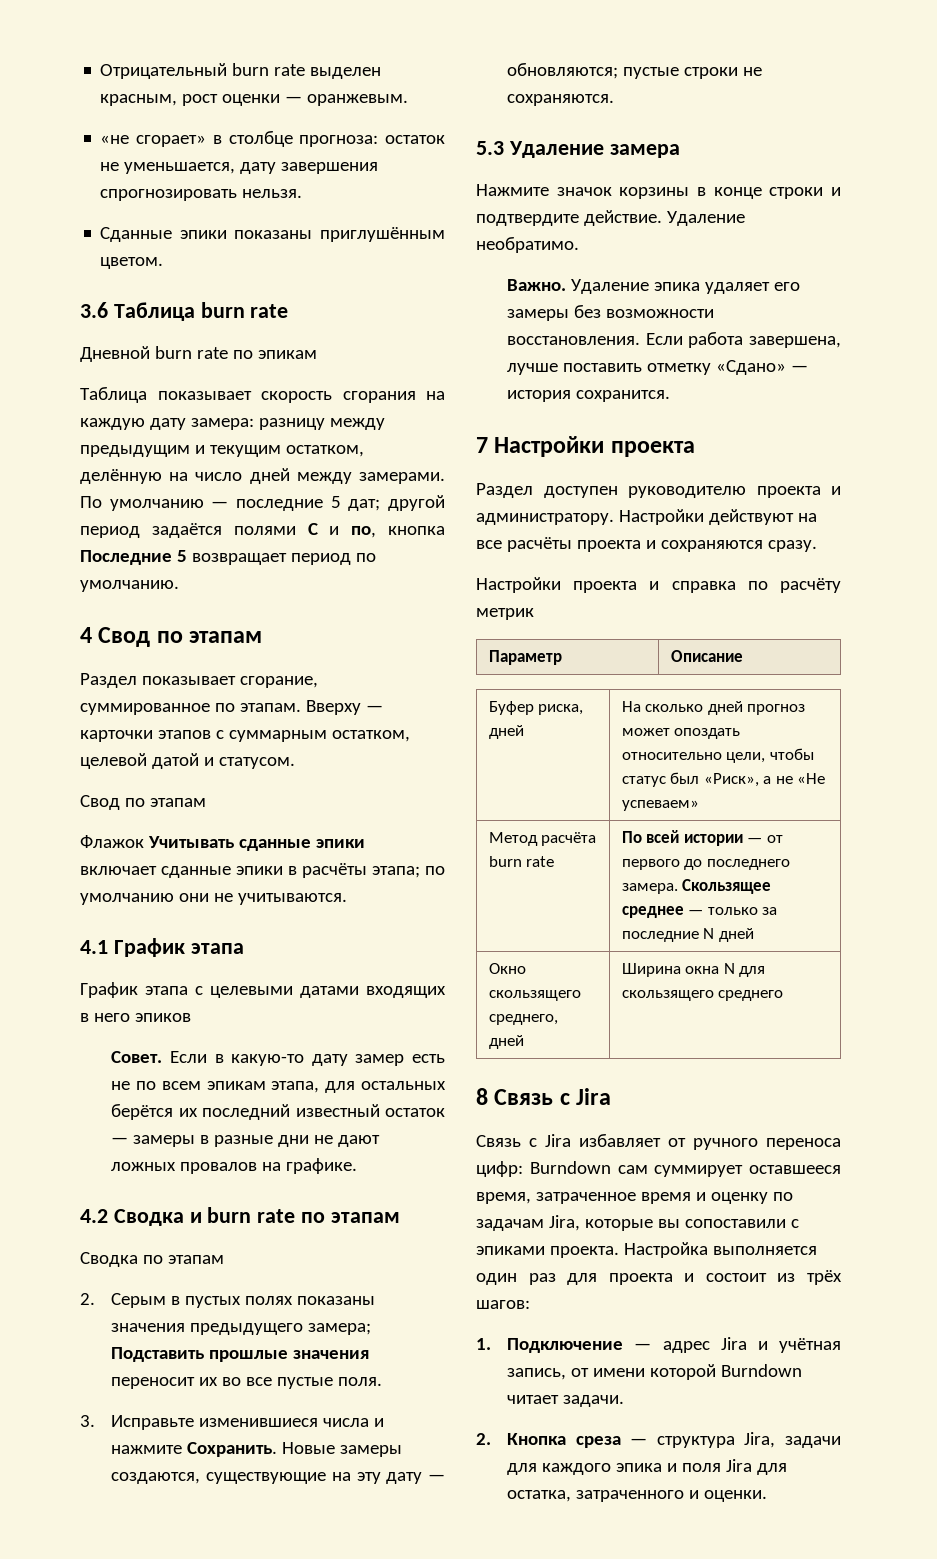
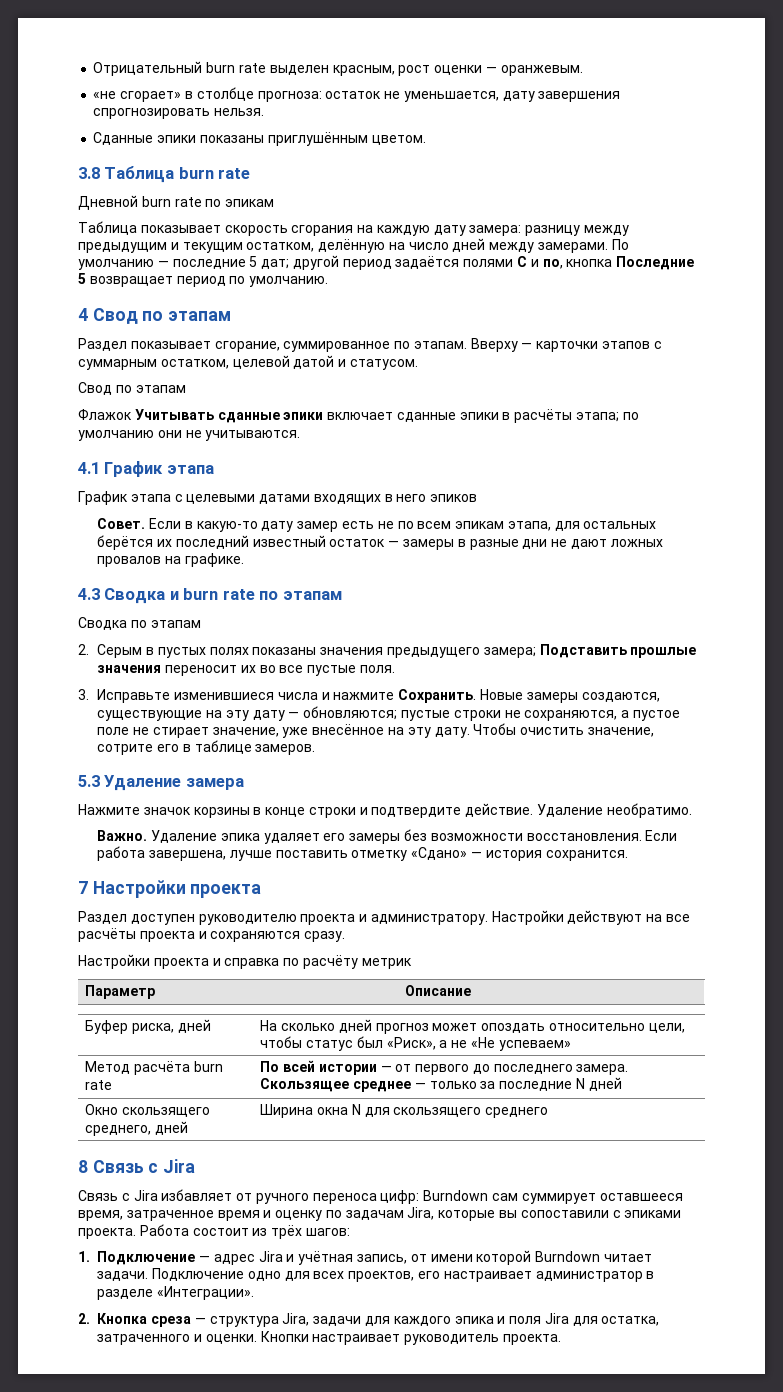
[80,302,108,318] 3.6 -> [78,167,100,179] 3.8
[80,1209,108,1223] 4.2 -> [78,588,100,600] 4.3
[507,94,615,106] сохраняются. -> [524,710,680,721] [97,723,654,738] [97,740,316,755] сохраняются, а пустое поле не стирает значение, уже внесённое на эту дату. Чтобы очистить значение, сотрите его в таблице замеров.
[623,1242,817,1258] [476,1273,695,1285] Настройка выполняется один раз для проекта и -> [139,1224,189,1236] Работа
(625, 1401) none -> [152,1268,655,1282] [97,1286,255,1300] Подключение одно для всех проектов, его настраивает администратор в разделе «Интеграции».
(768, 1496) none -> [260,1331,562,1345] Кнопки настраивает руководитель проекта.

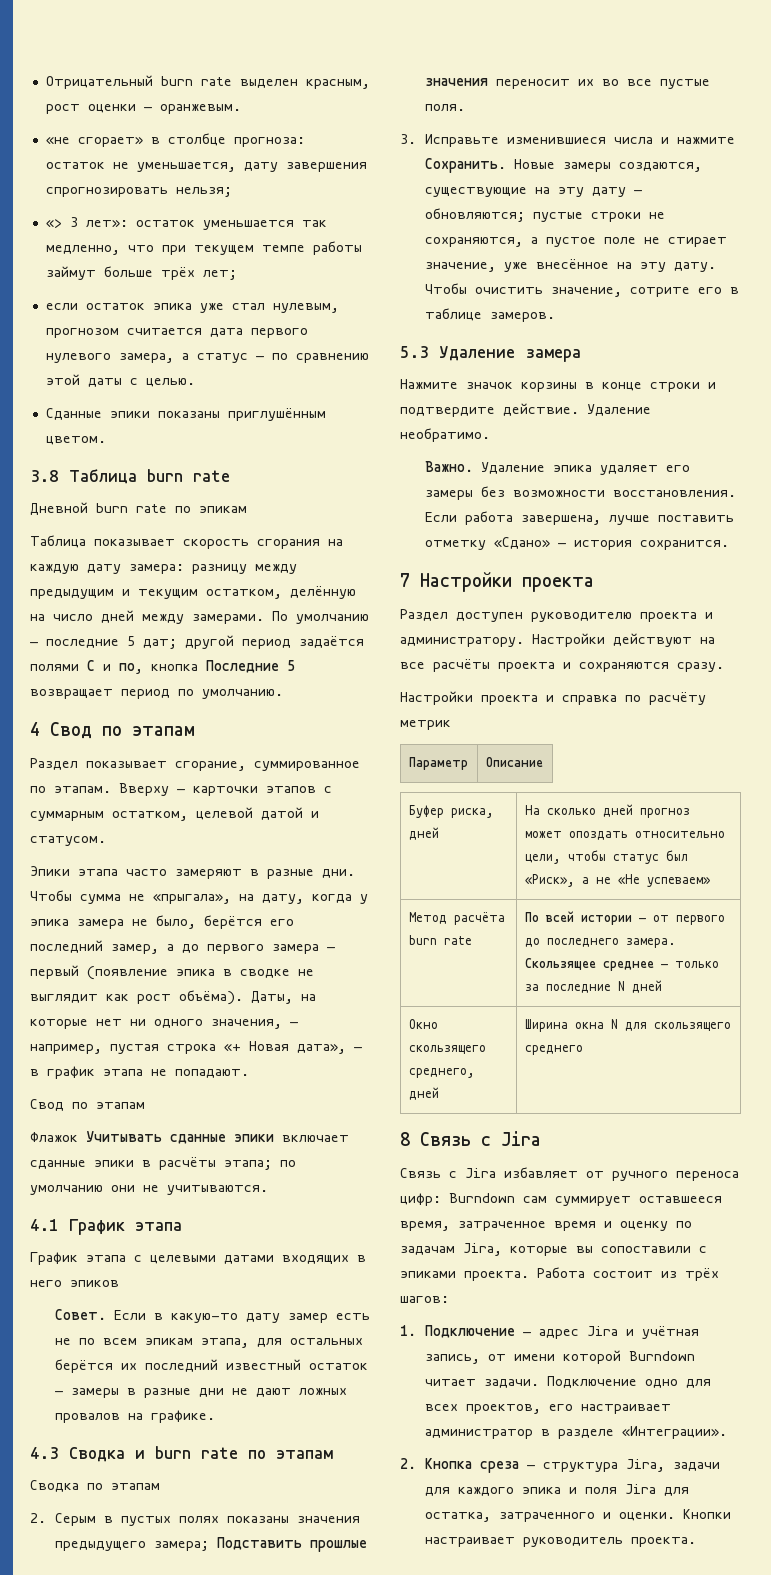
[214,108,265,116] нельзя. -> [175,187,232,197] [45,217,327,230] [45,241,362,255] [45,266,237,280] [45,303,339,313] [45,328,308,338] [45,353,369,363] [45,374,195,387] нельзя; // «> 3 лет»: остаток уменьшается так медленно, что при текущем темпе работы займут больше трёх лет; // если остаток эпика уже стал нулевым, прогнозом считается дата первого нулевого замера, а статус — по сравнению этой даты с целью.
(418, 364) none -> [30,866,355,879] [30,890,368,904] [30,915,294,929] [30,940,335,954] [30,965,314,980] [30,990,316,1005] [30,1019,298,1029] [30,1041,362,1054] [30,1066,249,1079] // Эпики этапа часто замеряют в разные дни. Чтобы сумма не «прыгала», на дату, когда у эпика замера не было, берётся его последний замер, а до первого замера — первый (появление эпика в сводке не выглядит как рост объёма). Даты, на которые нет ни одного значения, — например, пустая строка «+ Новая дата», — в график этапа не попадают.

